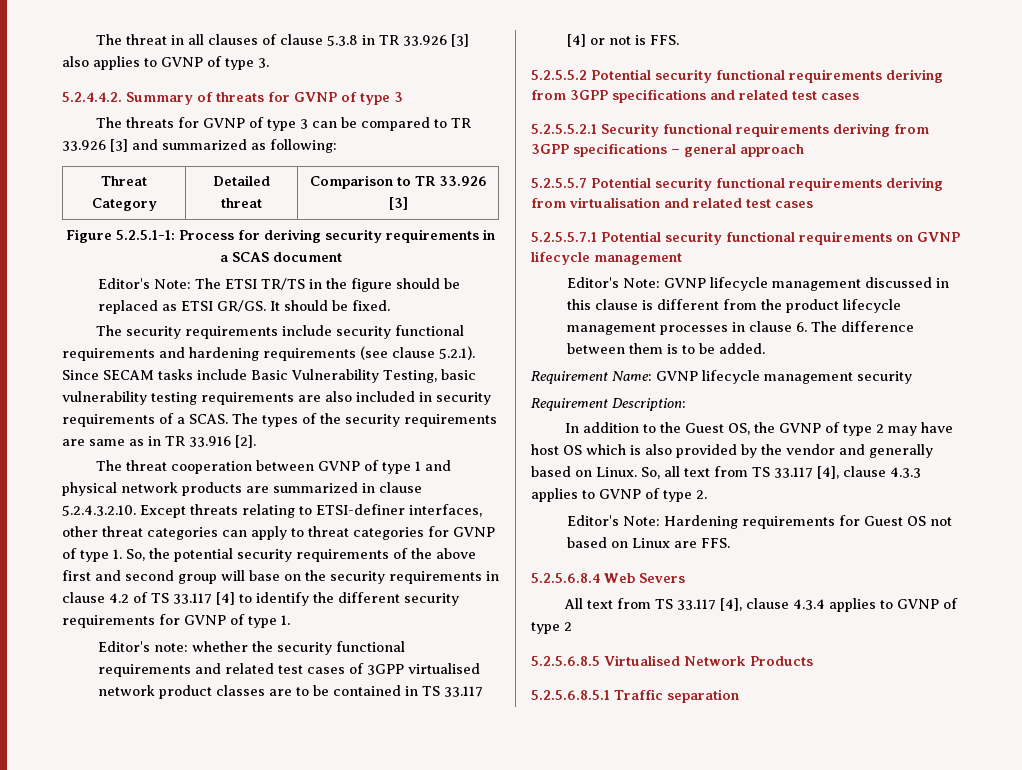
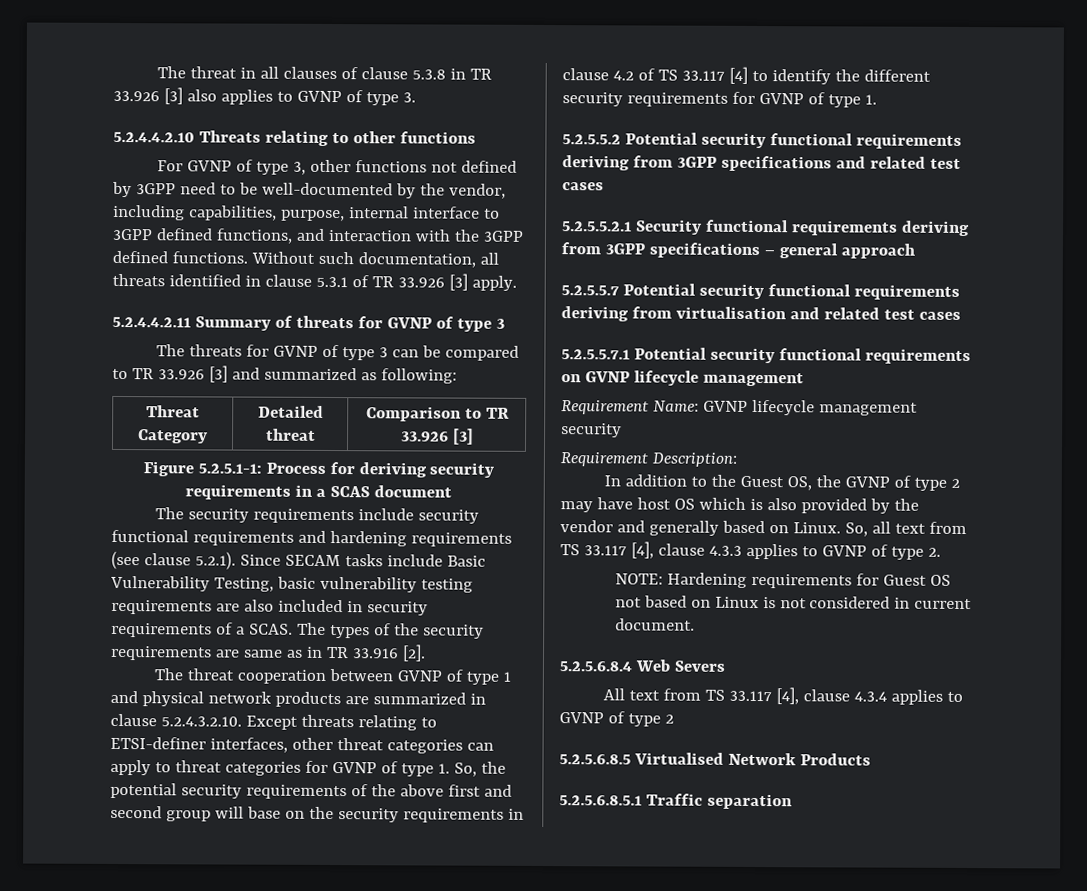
[62,92,122,102] 5.2.4.4.2. -> [113,130,476,146] [157,159,518,175] [112,181,506,199] [113,204,500,222] [112,228,524,244] [112,250,499,268] [112,273,517,291] [112,316,191,328] 5.2.4.4.2.10 Threats relating to other functions // For GVNP of type 3, other functions not defined by 3GPP need to be well-documented by the vendor, including capabilities, purpose, internal interface to 3GPP defined functions, and interaction with the 3GPP defined functions. Without such documentation, all threats identified in clause 5.3.1 of TR 33.926 [3] apply. // 5.2.4.4.2.11
[97,278,460,292] [97,300,390,314] // Editor's Note: The ETSI TR/TS in the figure should be replaced as ETSI GR/GS. It should be fixed. -> (452, 491) none
[97,641,405,655] [97,663,480,677] [97,685,483,699] [566,34,679,47] // Editor's note: whether the security functional requirements and related test cases of 3GPP virtualised network product classes are to be contained in TS 33.117 [4] or not is FFS. -> (877, 99) none
[566,277,949,291] [566,299,901,313] [566,321,914,335] [566,343,765,354] // Editor's Note: GVNP lifecycle management discussed in this clause is different from the product lifecycle management processes in clause 6. The difference between them is to be added. -> (804, 379) none
[566,515,660,526] Editor's Note: -> [614,573,663,585] NOTE:
[673,538,730,548] are FFS. -> [762,596,973,610] [614,618,695,631] is not considered in current document.

